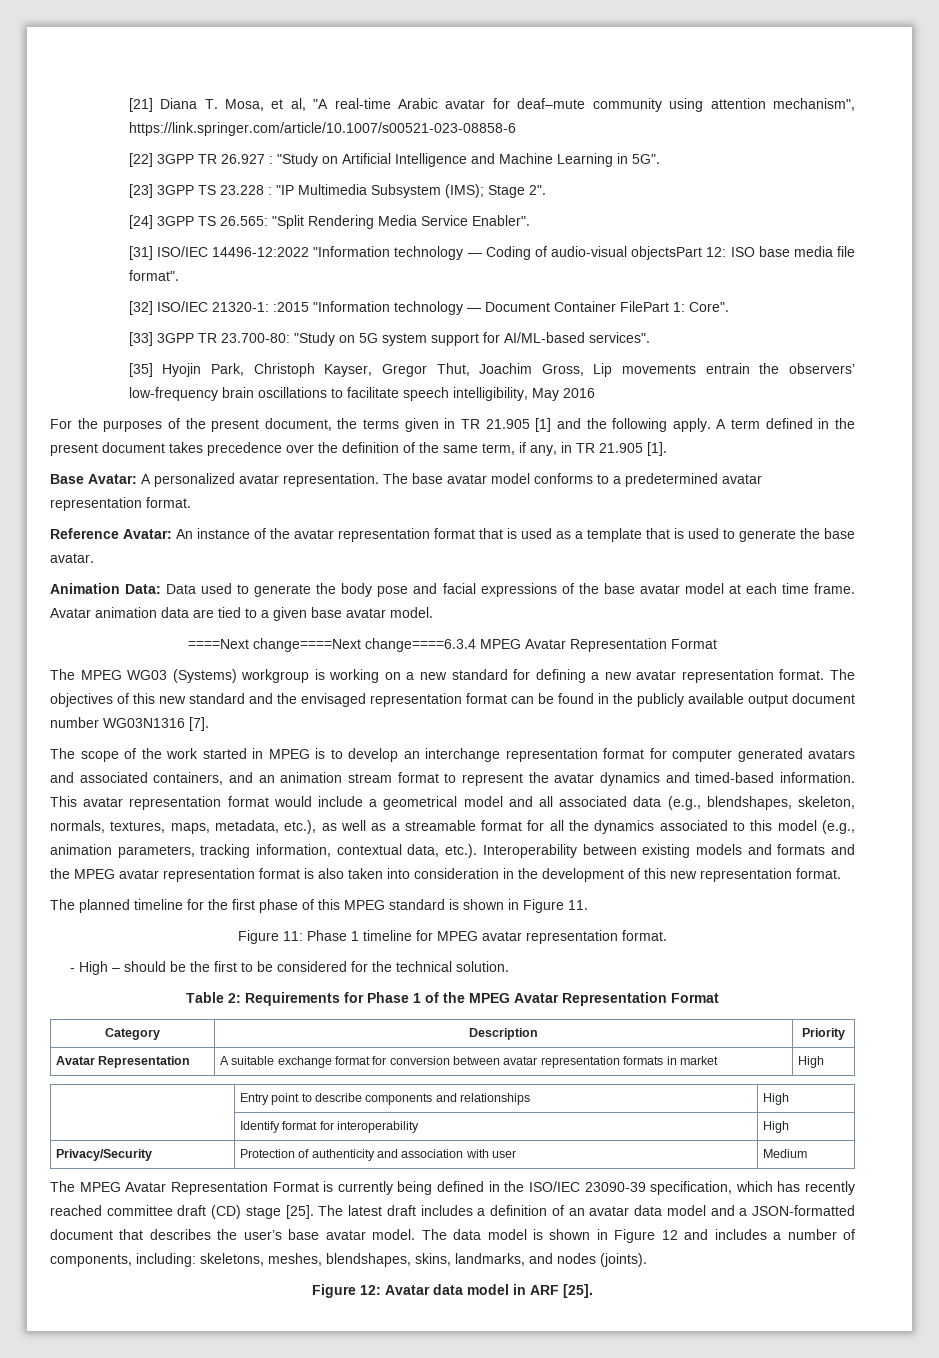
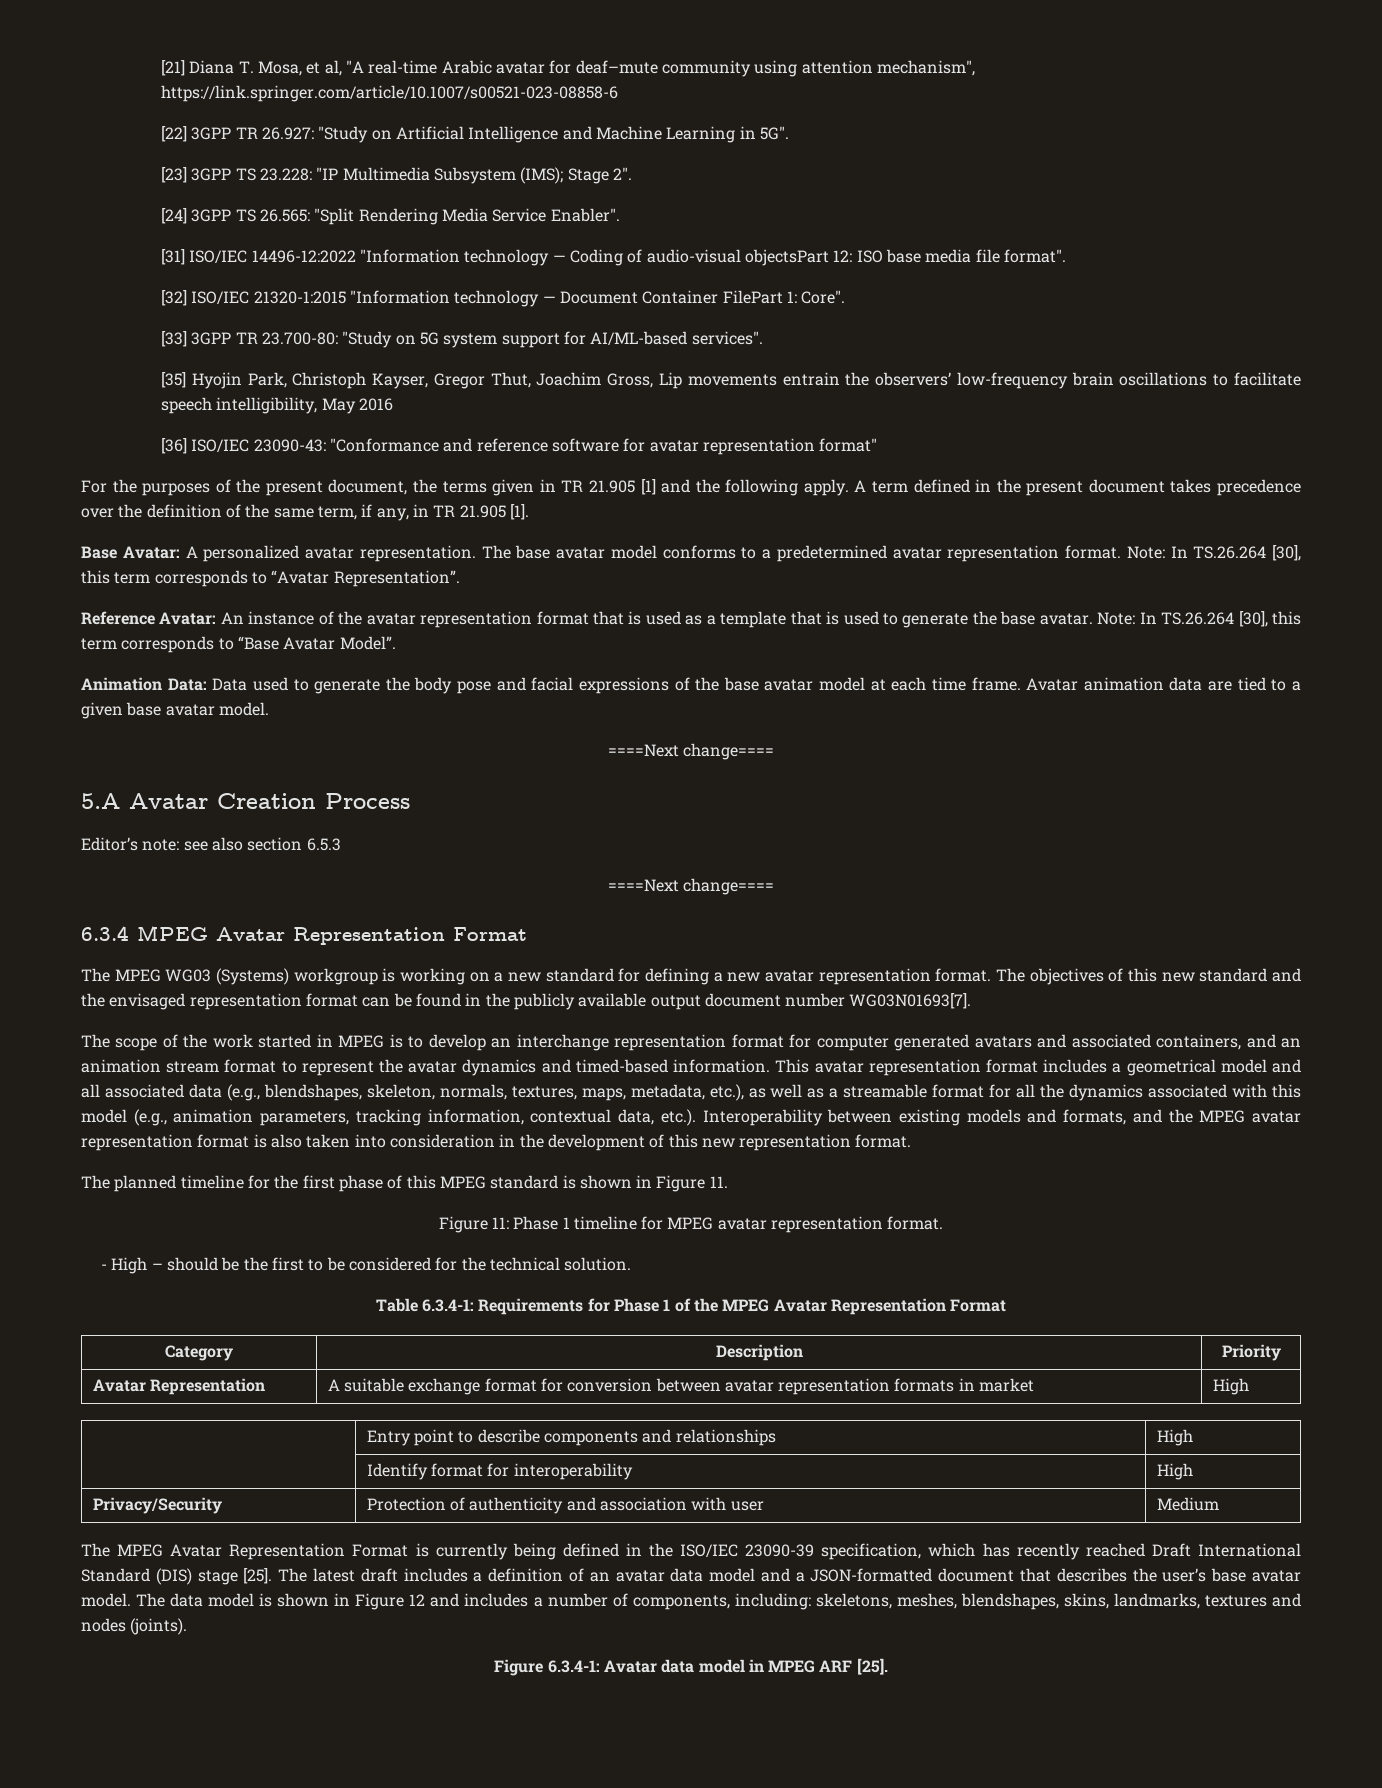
[220,154,273,164] 26.927 : -> [262,127,315,140] 26.927:
[219,185,272,195] 23.228 : -> [260,168,313,181] 23.228:
[211,302,309,312] 21320-1: :2015 -> [253,291,346,304] 21320-1:2015
(595, 393) none -> [161,438,878,455] // [36] ISO/IEC 23090-43: "Conformance and reference software for avatar representation format"
(191, 502) none -> [1126,545,1301,561] [81,570,460,587] Note: In TS.26.264 [30], this term corresponds to “Avatar Representation”.
(94, 558) none -> [1097,611,1301,627] [81,636,396,653] Note: In TS.26.264 [30], this term corresponds to “Base Avatar Model”.
[253,638,476,652] change====Next change====6.3.4 -> [683,743,775,760] [81,793,410,809] [81,837,341,851] [607,878,775,895] [81,926,129,941] change==== // 5.A Avatar Creation Process // Editor’s note: see also section 6.5.3 // ====Next change==== // 6.3.4
[103,717,209,731] WG03N1316 [7]. -> [849,993,972,1009] WG03N01693[7].
[273,796,363,807] would include -> [1043,1059,1108,1073] includes
[733,821,746,831] to -> [1232,1084,1268,1098] with
[777,844,826,855] formats -> [1063,1109,1127,1125] formats,
[228,993,241,1003] 2: -> [422,1299,475,1312] 6.3.4-1:
[106,1205,242,1219] committee draft (CD) -> [1151,1543,1302,1557] [81,1568,192,1585] Draft International Standard (DIS)
(525, 1259) none -> [1204,1595,1267,1607] textures
[360,1285,381,1295] 12: -> [547,1660,600,1673] 6.3.4-1:
(526, 1289) none -> [768,1660,816,1673] MPEG

